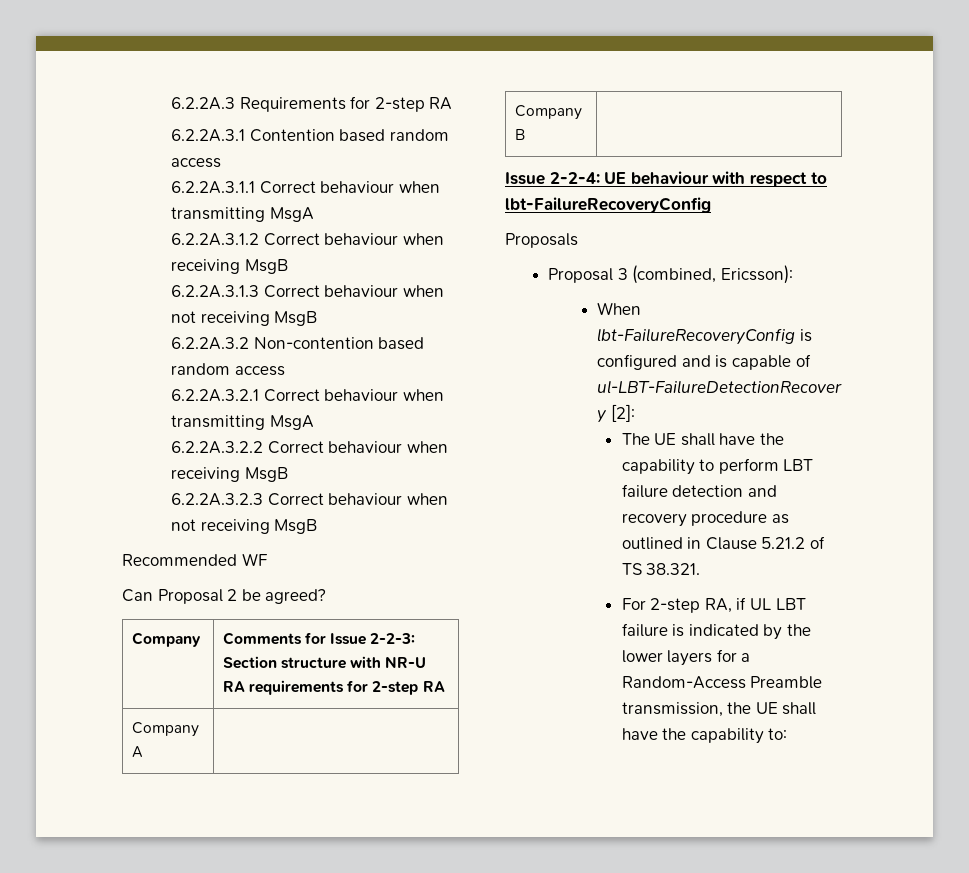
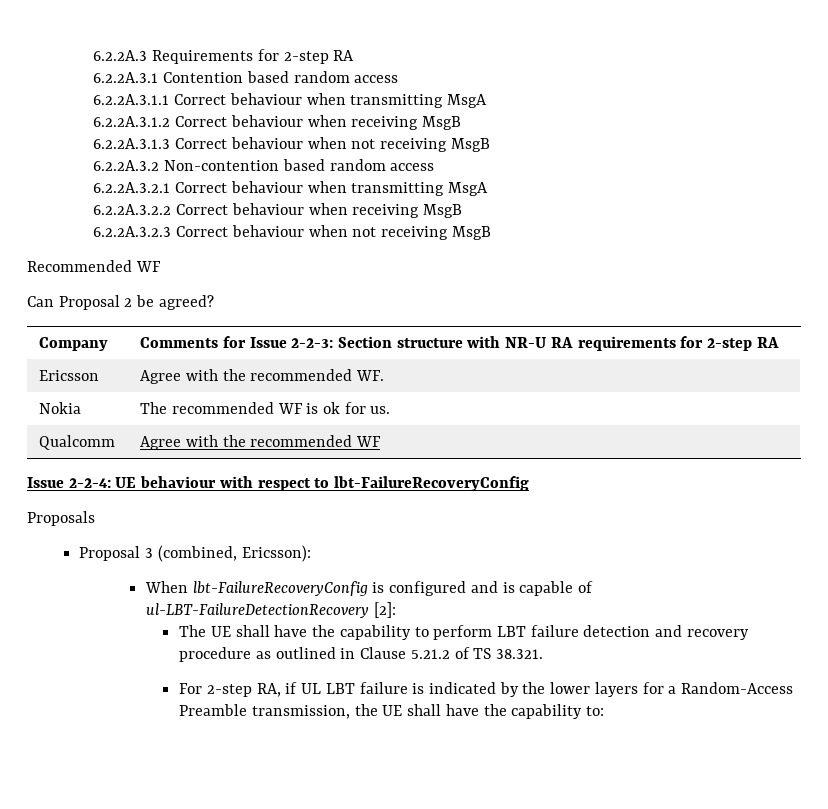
[131,722,199,737] [131,746,143,758] [514,105,582,120] [514,129,525,140] Company A | // Company B | -> [39,370,100,381] [140,369,385,384] [39,402,82,414] [140,402,391,414] [39,435,116,450] [140,435,382,450] Ericsson | Agree with the recommended WF. // Nokia | The recommended WF is ok for us. // Qualcomm | Agree with the recommended WF

